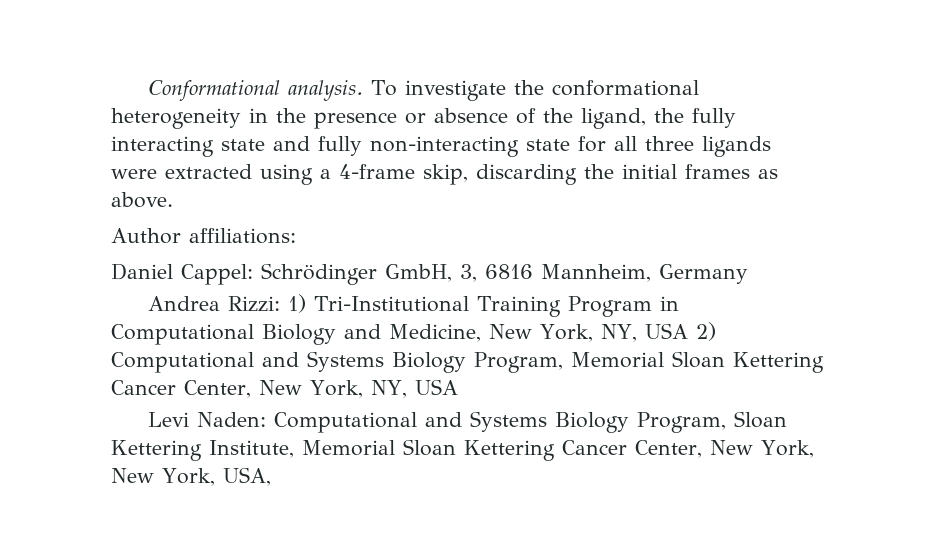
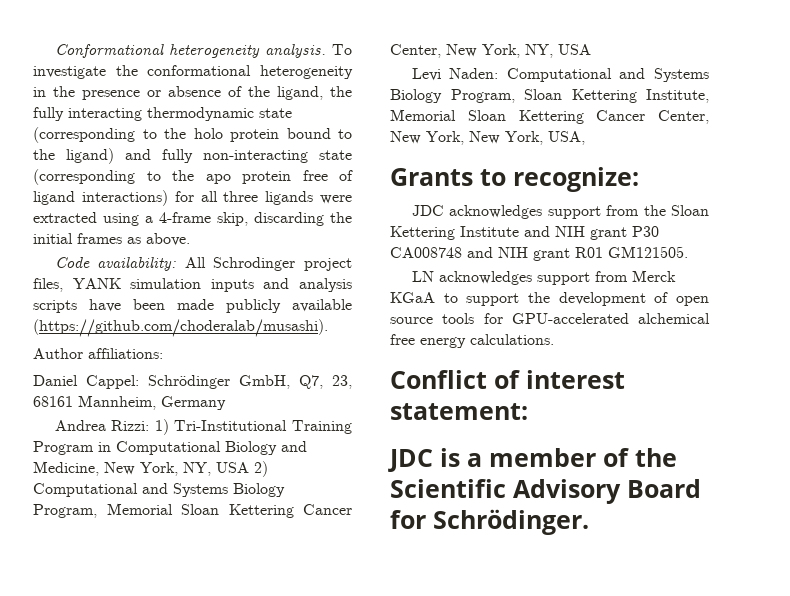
(281, 90) none -> [168,44,260,58] heterogeneity
[221,136,570,157] state and fully non-interacting state -> [147,107,292,121] [33,127,352,143] [33,148,352,164] [33,169,353,185] [33,190,168,206] thermodynamic state (corresponding to the holo protein bound to the ligand) and fully non-interacting state (corresponding to the apo protein free of ligand interactions)
(173, 200) none -> [54,257,353,271] [33,278,352,292] [33,299,352,313] [33,319,328,337] // Code availability: All Schrodinger project files, YANK simulation inputs and analysis scripts have been made publicly available (https://github.com/choderalab/musashi).
[460,264,533,282] 3, 6816 -> [299,375,352,389] [33,396,73,407] Q7, 23, 68161
(271, 476) none -> [390,167,639,192] [411,205,709,219] [390,226,659,240] [390,246,688,261] [411,270,676,285] [390,292,709,306] [390,313,710,324] [390,334,554,348] [390,370,625,389] [390,403,528,420] [388,448,677,472] [390,479,701,504] [390,509,589,535] // Grants to recognize: // JDC acknowledges support from the Sloan Kettering Institute and NIH grant P30 CA008748 and NIH grant R01 GM121505. // LN acknowledges support from Merck KGaA to support the development of open source tools for GPU-accelerated alchemical free energy calculations. // Conflict of interest statement: // JDC is a member of the Scientific Advisory Board for Schrödinger.

